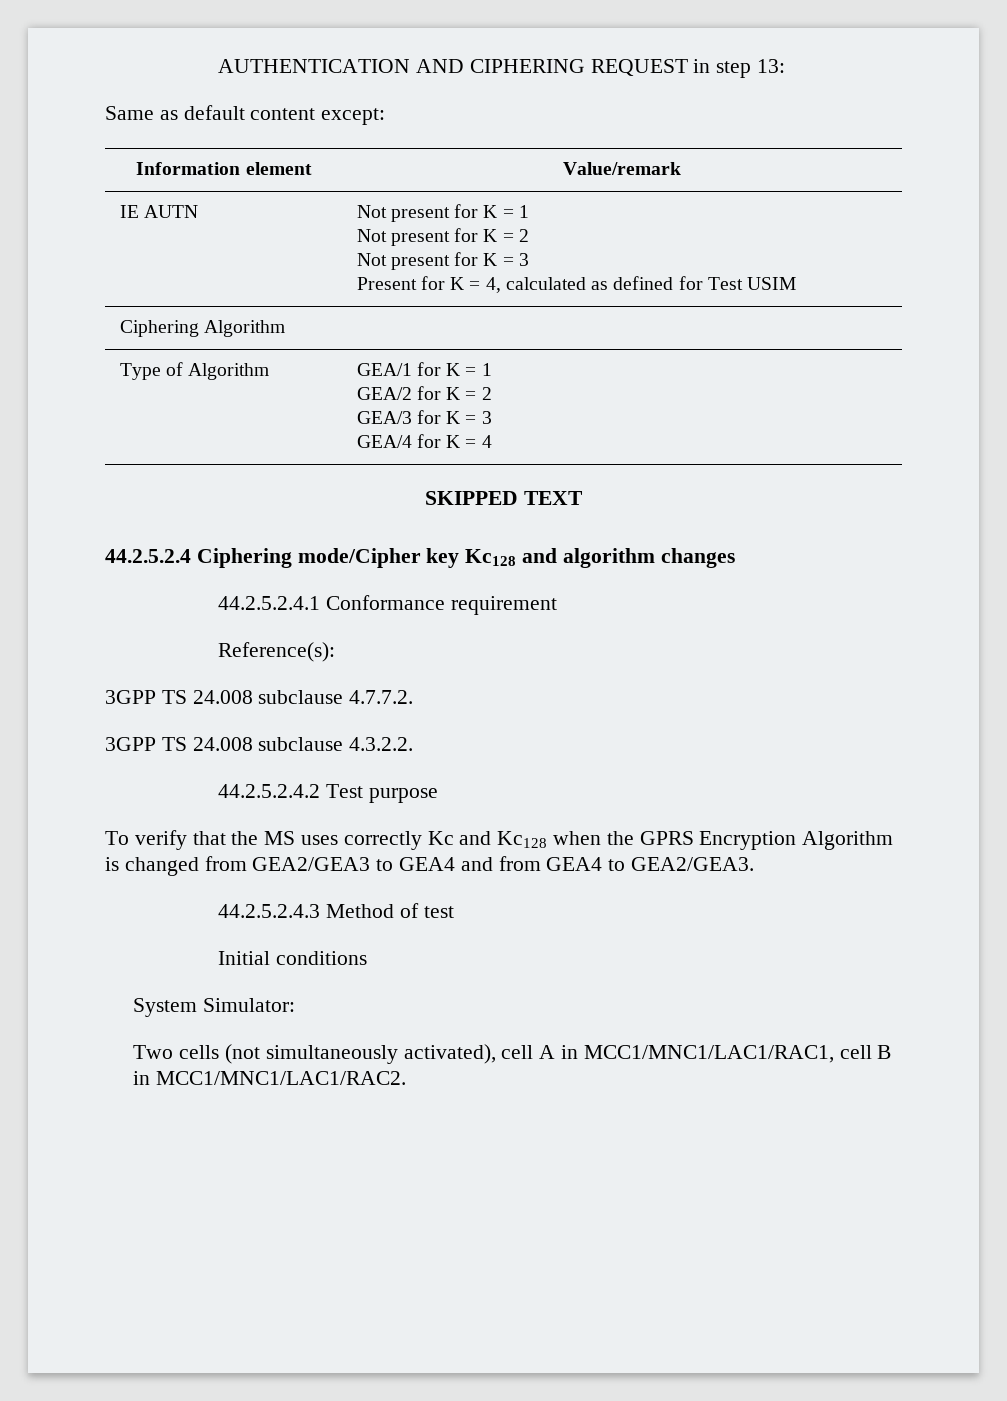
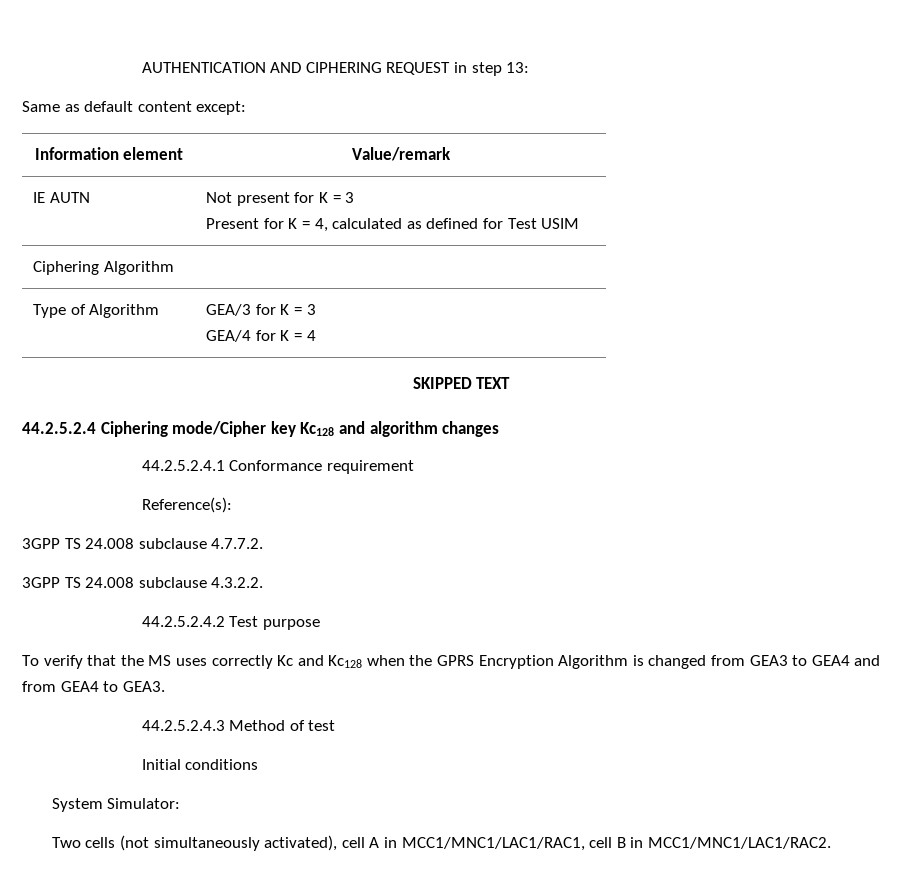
[518,205,529,218] [356,228,529,246] [356,252,514,270] 1 // Not present for K = 2 // Not present for K = -> (341, 199) none
[356,362,492,376] [356,386,492,400] GEA/1 for K = 1 // GEA/2 for K = 2 // -> (160, 311) none
[252,857,371,871] GEA2/GEA3 -> [749,655,788,666] GEA3
[631,857,755,871] GEA2/GEA3. -> [122,681,165,692] GEA3.

